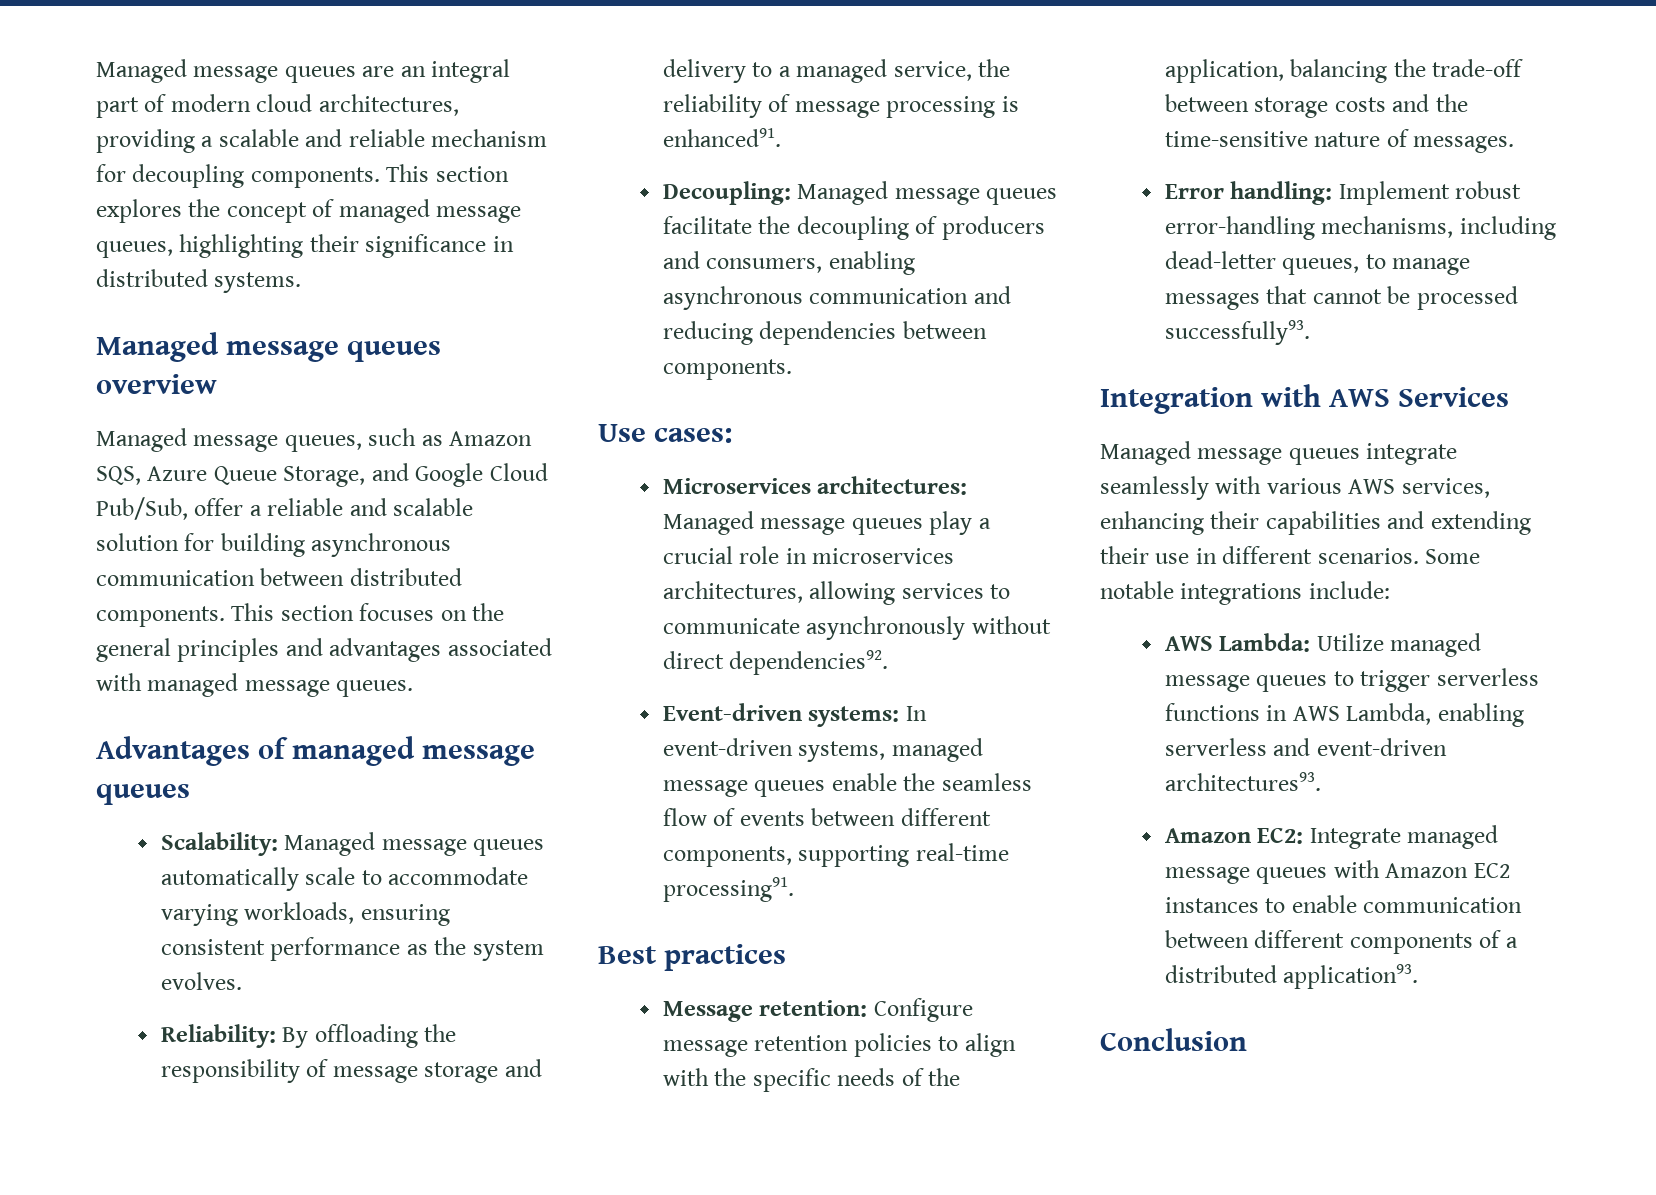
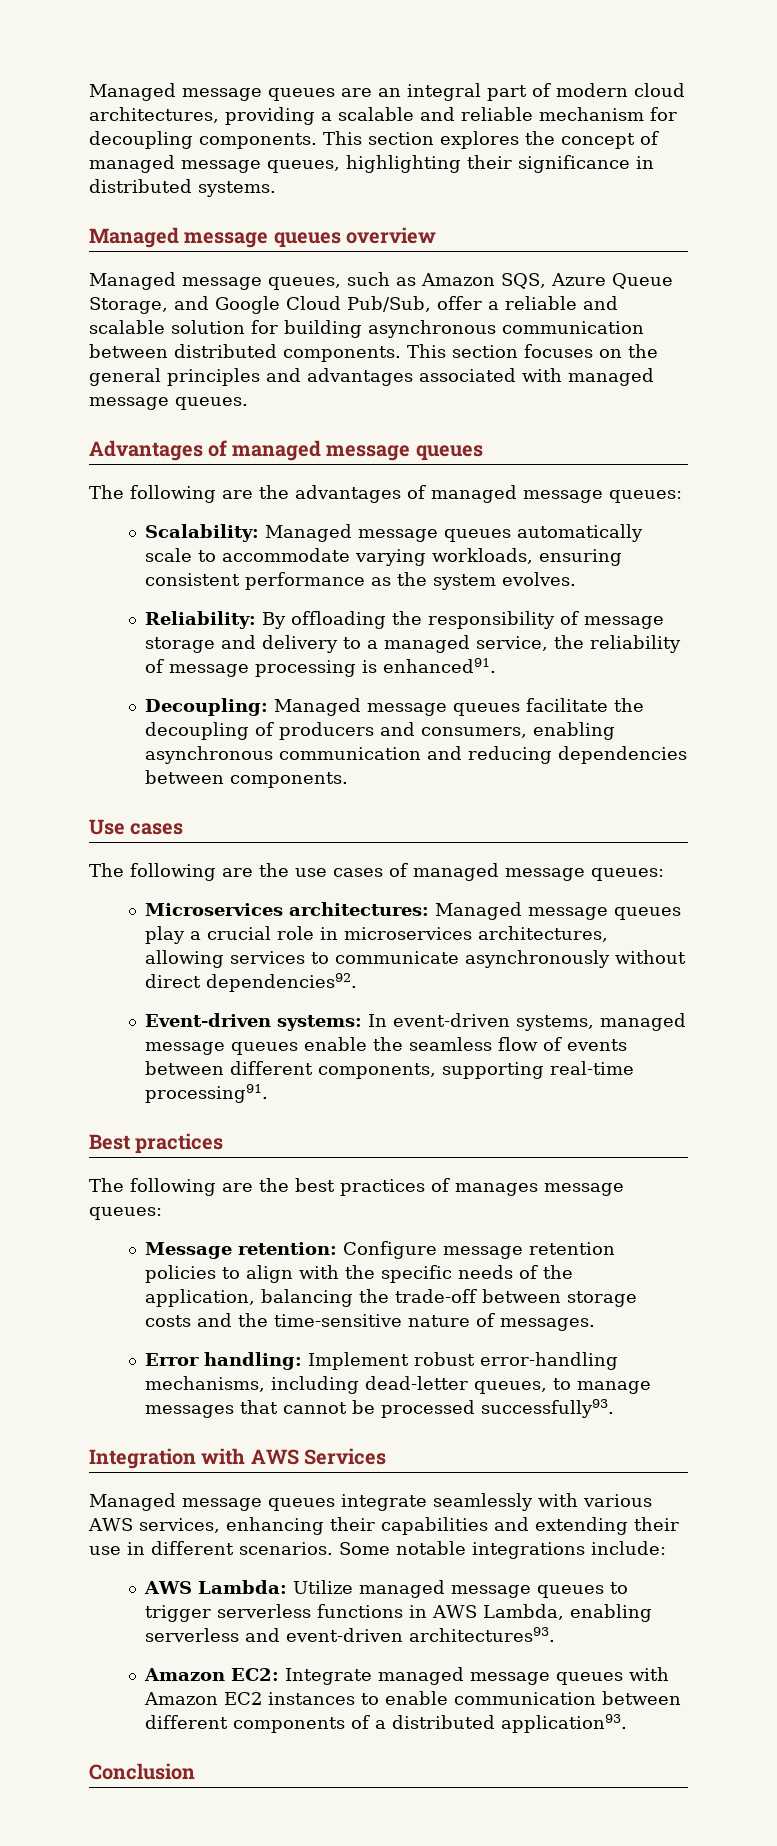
(190, 794) none -> [89,485,682,503] // The following are the advantages of managed message queues:
[654,427,733,443] cases: -> [130,823,184,835] [89,863,664,881] cases // The following are the use cases of managed message queues:
(787, 957) none -> [89,1178,624,1196] [89,1207,162,1220] // The following are the best practices of manages message queues:

